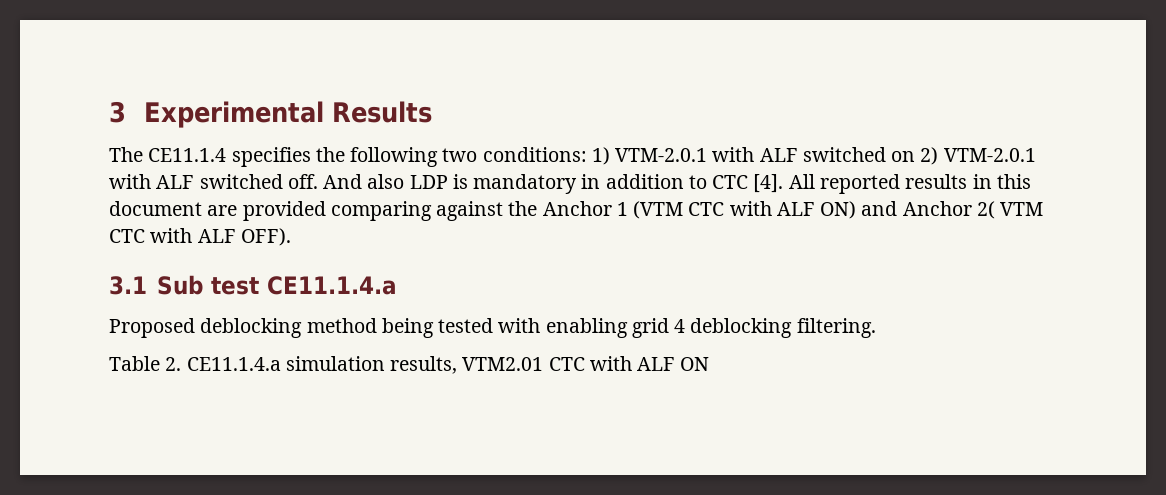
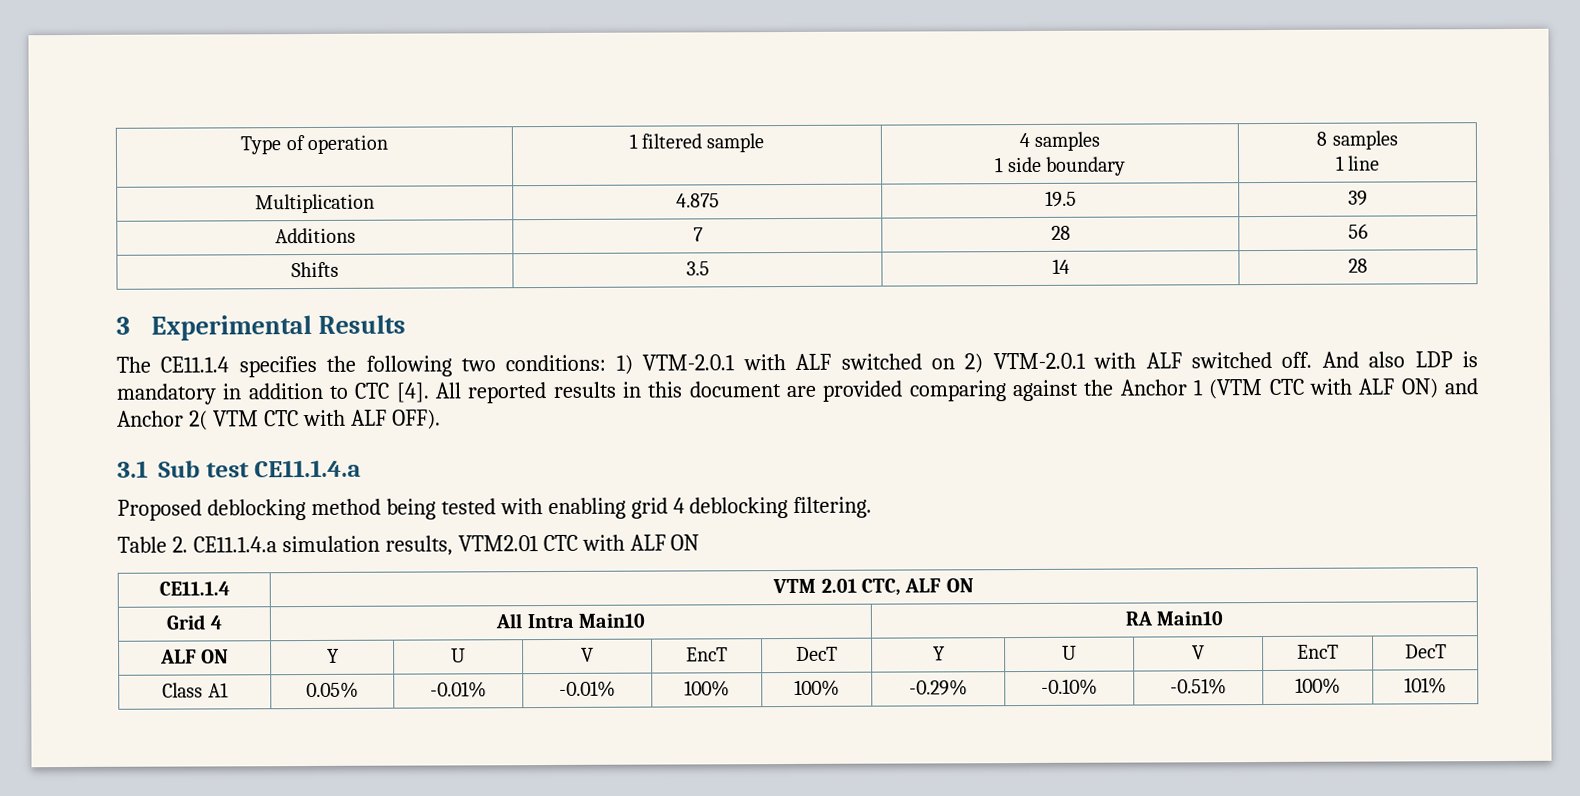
(109, 112) none -> [240,134,388,155] [628,133,765,153] [1018,131,1101,151] [994,156,1126,176] [1316,130,1398,150] [1334,155,1381,171] [255,193,375,214] [675,193,720,208] [1044,190,1077,207] [1348,190,1368,206] [274,227,356,244] [692,227,703,242] [1050,225,1071,240] [1348,223,1368,239] [291,261,339,278] [685,261,710,276] [1051,258,1070,274] [1348,258,1368,273] Type of operation | 1 filtered sample | 4 samples // 1 side boundary | 8 samples // 1 line // Multiplication | 4.875 | 19.5 | 39 // Additions | 7 | 28 | 56 // Shifts | 3.5 | 14 | 28 //
(710, 364) none -> [158,581,230,596] [772,578,974,596] [166,614,222,630] [495,613,645,629] [1124,611,1224,626] [159,649,230,664] [326,648,340,663] [451,648,466,663] [581,647,594,662] [686,647,728,662] [796,646,838,661] [932,646,946,661] [1062,645,1077,660] [1192,645,1205,660] [1297,644,1339,659] [1404,644,1447,659] [162,682,229,698] [306,681,359,699] [430,681,487,698] [559,680,616,697] [684,680,730,697] [794,679,840,696] [909,679,968,696] [1041,678,1098,695] [1170,678,1227,695] [1295,677,1341,694] [1404,677,1447,694] // CE11.1.4 | VTM 2.01 CTC, ALF ON // Grid 4 | All Intra Main10 | RA Main10 // ALF ON | Y | U | V | EncT | DecT | Y | U | V | EncT | DecT // Class A1 | 0.05% | -0.01% | -0.01% | 100% | 100% | -0.29% | -0.10% | -0.51% | 100% | 101%

